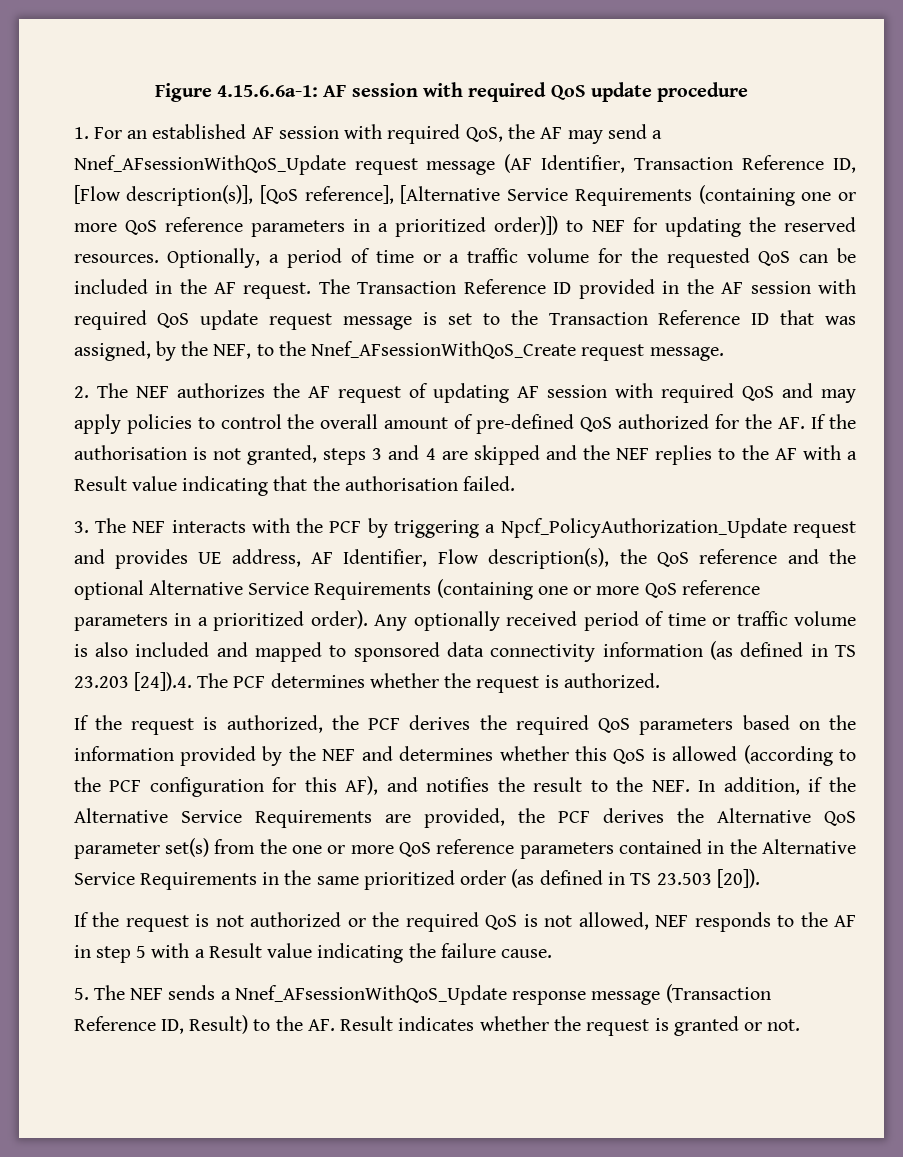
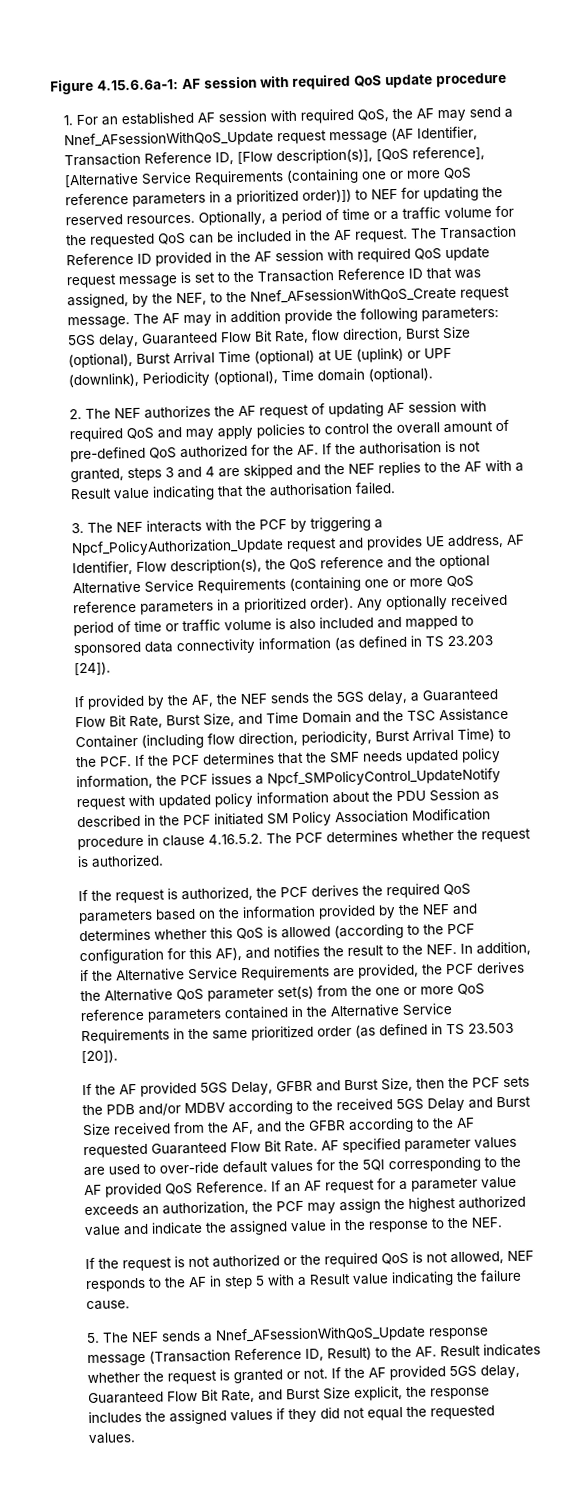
(724, 354) none -> [133,307,500,327] [67,326,472,348] [68,347,453,369] [68,367,434,388] The AF may in addition provide the following parameters: 5GS delay, Guaranteed Flow Bit Rate, flow direction, Burst Size (optional), Burst Arrival Time (optional) at UE (uplink) or UPF (downlink), Periodicity (optional), Time domain (optional).
[133,672,192,691] [24]).4. -> [74,661,112,676] [74,689,499,710] [75,707,510,729] [75,728,512,749] [75,748,502,768] [76,768,502,790] [76,788,500,811] [77,808,492,828] [77,833,264,851] [24]). // If provided by the AF, the NEF sends the 5GS delay, a Guaranteed Flow Bit Rate, Burst Size, and Time Domain and the TSC Assistance Container (including flow direction, periodicity, Burst Arrival Time) to the PCF. If the PCF determines that the SMF needs updated policy information, the PCF issues a Npcf_SMPolicyControl_UpdateNotify request with updated policy information about the PDU Session as described in the PCF initiated SM Policy Association Modification procedure in clause 4.16.5.2.
(760, 878) none -> [82,1076,531,1097] [82,1096,532,1117] [82,1117,476,1137] [83,1136,518,1159] [83,1156,522,1177] [84,1176,518,1198] [84,1195,527,1216] [84,1217,504,1237] // If the AF provided 5GS Delay, GFBR and Burst Size, then the PCF sets the PDB and/or MDBV according to the received 5GS Delay and Burst Size received from the AF, and the GFBR according to the AF requested Guaranteed Flow Bit Rate. AF specified parameter values are used to over-ride default values for the 5QI corresponding to the AF provided QoS Reference. If an AF request for a parameter value exceeds an authorization, the PCF may assign the highest authorized value and indicate the assigned value in the response to the NEF.
(801, 1025) none -> [331,1364,521,1381] [88,1386,491,1405] [88,1405,496,1425] [88,1432,137,1445] If the AF provided 5GS delay, Guaranteed Flow Bit Rate, and Burst Size explicit, the response includes the assigned values if they did not equal the requested values.

